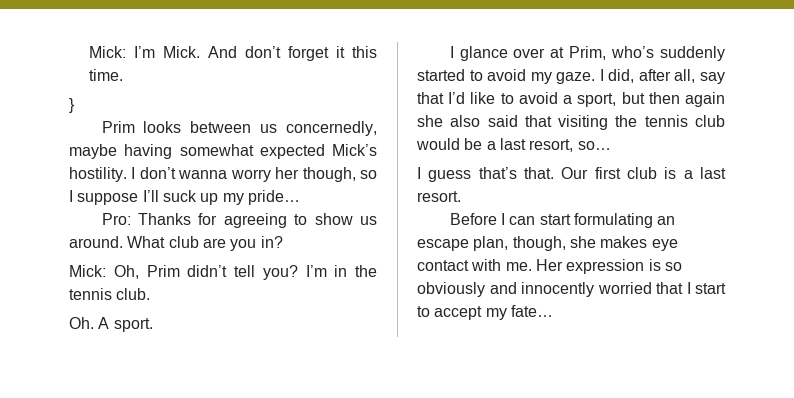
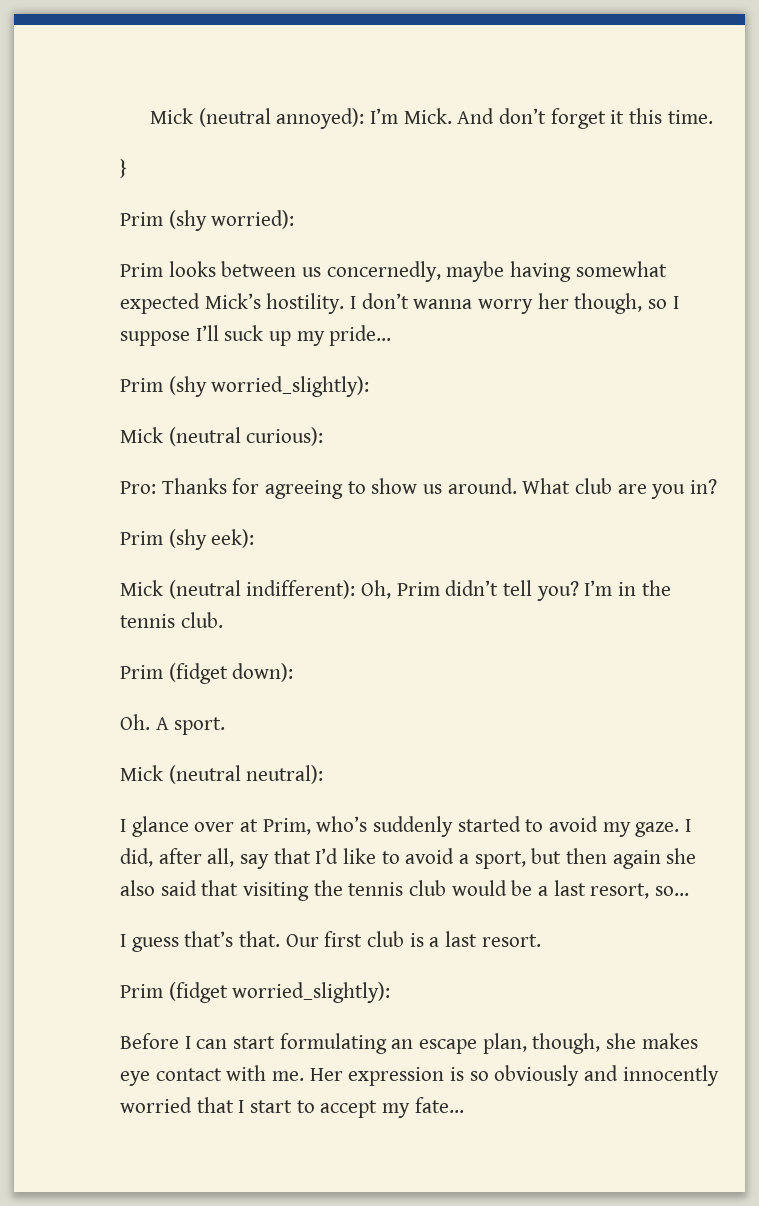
[89,46,127,58] Mick: -> [149,108,365,129] Mick (neutral annoyed):
(75, 105) none -> [120,210,295,231] // Prim (shy worried):
(300, 197) none -> [120,376,370,397] [120,427,324,446] // Prim (shy worried_slightly): // Mick (neutral curious):
[69,265,106,277] Mick: -> [120,529,255,550] [120,580,356,599] Prim (shy eek): // Mick (neutral indifferent):
(151, 294) none -> [120,663,294,684] // Prim (fidget down):
(153, 325) none -> [120,765,324,784] // Mick (neutral neutral):
(461, 196) none -> [120,982,391,1003] // Prim (fidget worried_slightly):

